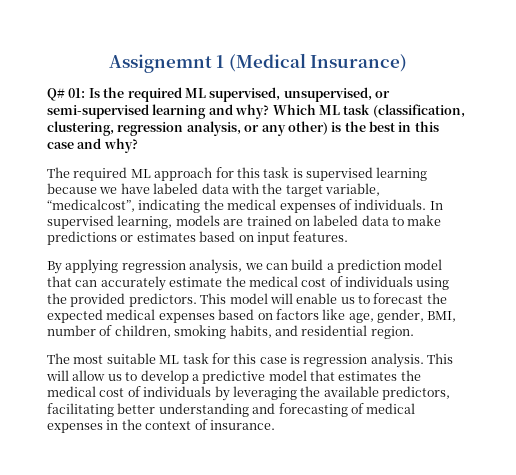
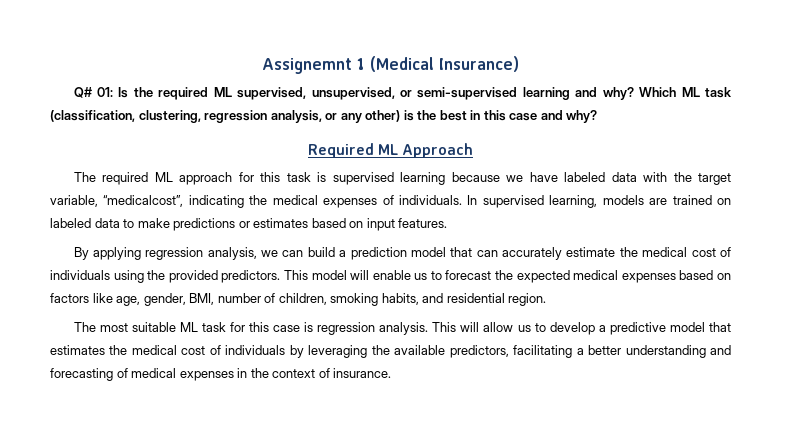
(138, 145) none -> [307,143,474,158] // Required ML Approach
(114, 410) none -> [576,348,584,355] a

